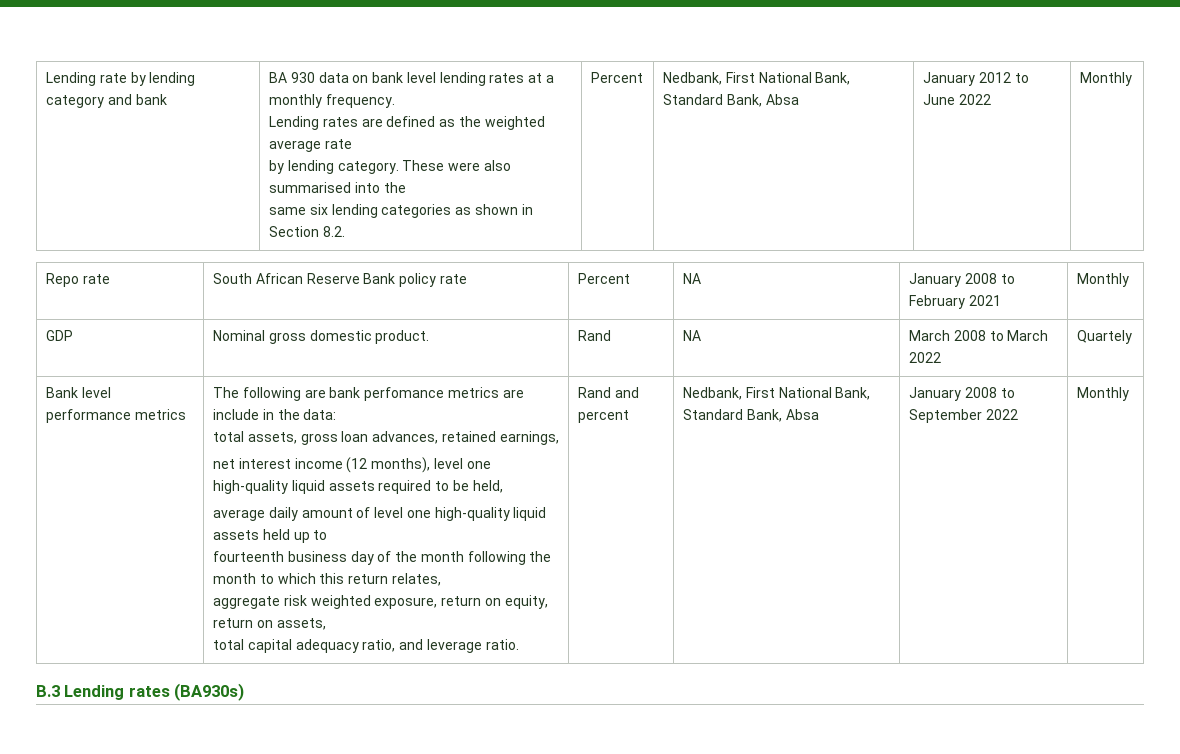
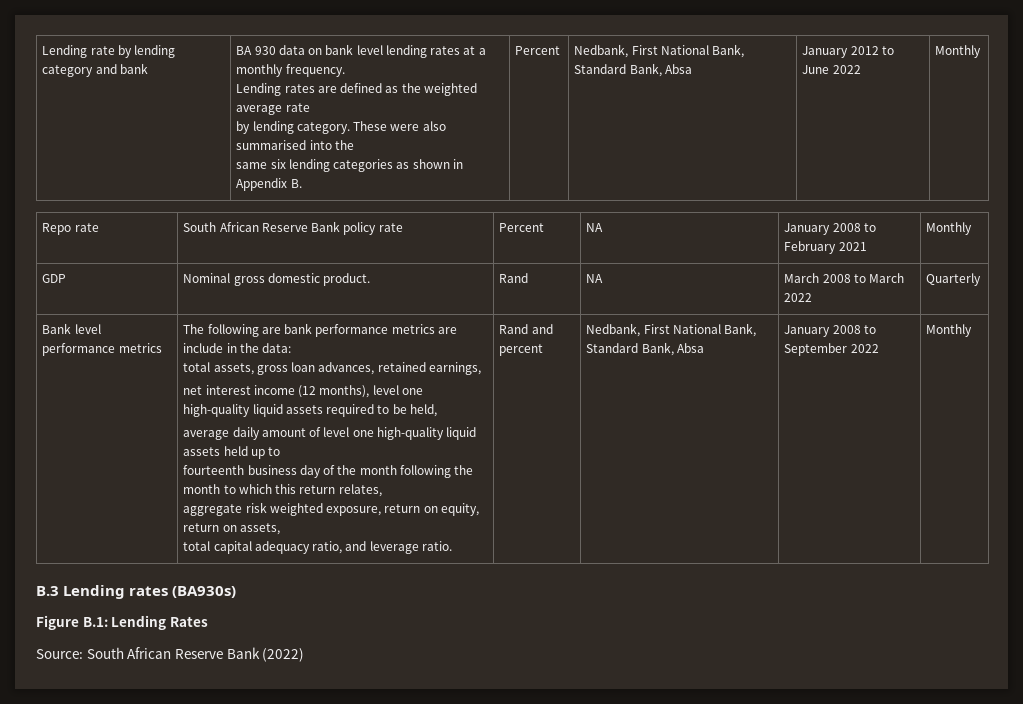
[268,226,345,237] Section 8.2. -> [236,178,302,191] Appendix B.
[1076,330,1132,344] Quartely -> [926,273,982,286] Quarterly
[364,387,445,401] perfomance -> [315,324,389,337] performance
(245, 692) none -> [36,615,208,630] [36,647,305,662] // Figure B.1: Lending Rates // Source: South African Reserve Bank (2022)

